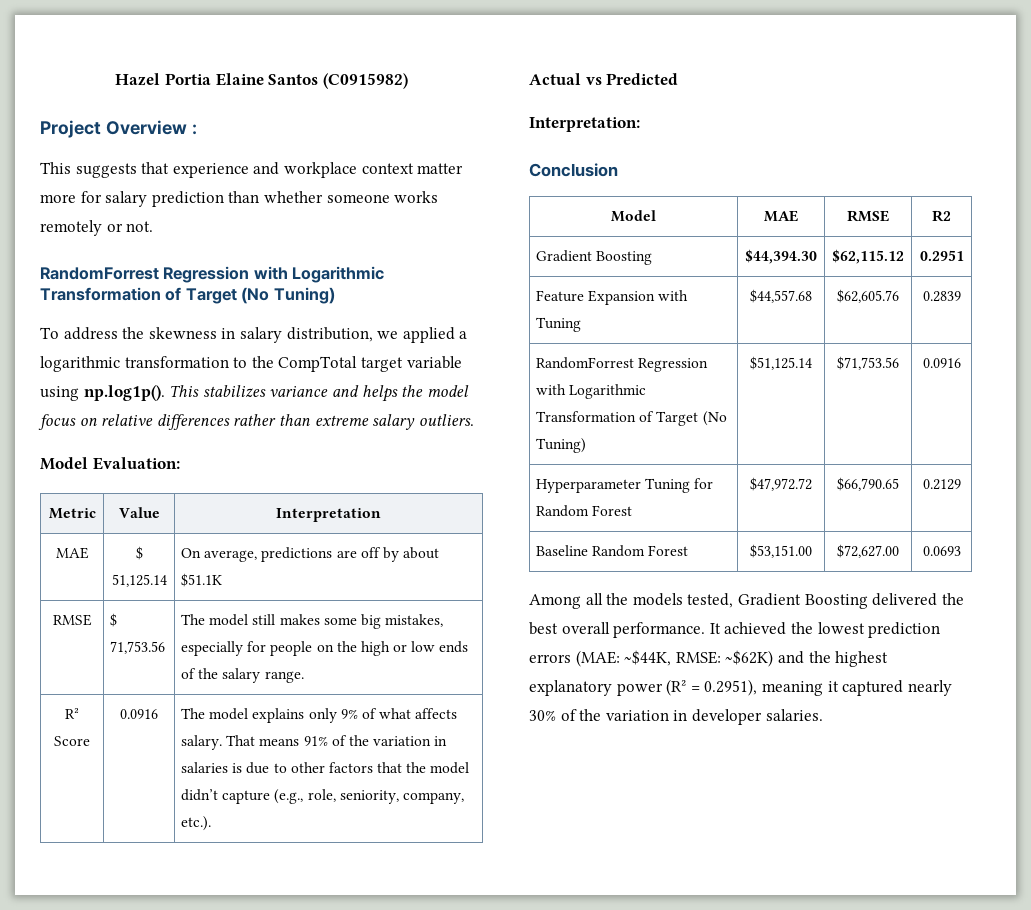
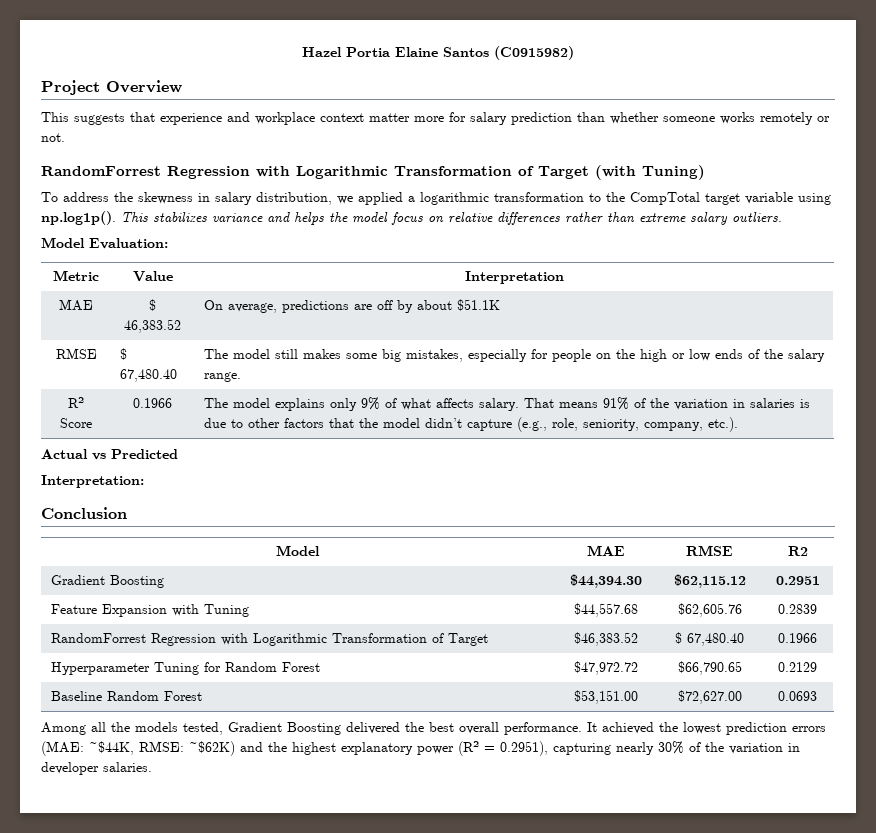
[191,124,197,135] : -> (182, 86) none
[241,287,270,304] (No -> [595,165,636,180] (with
[111,574,167,587] 51,125.14 -> [124,319,181,333] 46,383.52
[110,641,166,654] 71,753.56 -> [119,369,177,382] 67,480.40
[120,709,158,719] 0.0916 -> [133,398,172,408] 0.1966
[702,411,727,426] [536,438,587,453] [750,356,812,370] [837,356,899,370] [922,358,961,368] (No Tuning) | $51,125.14 | $71,753.56 | 0.0916 -> [573,632,638,646] [675,632,744,646] [778,633,817,643] | $46,383.52 | $ 67,480.40 | 0.1966
[761,680,904,696] meaning it captured -> [553,743,611,755] capturing

